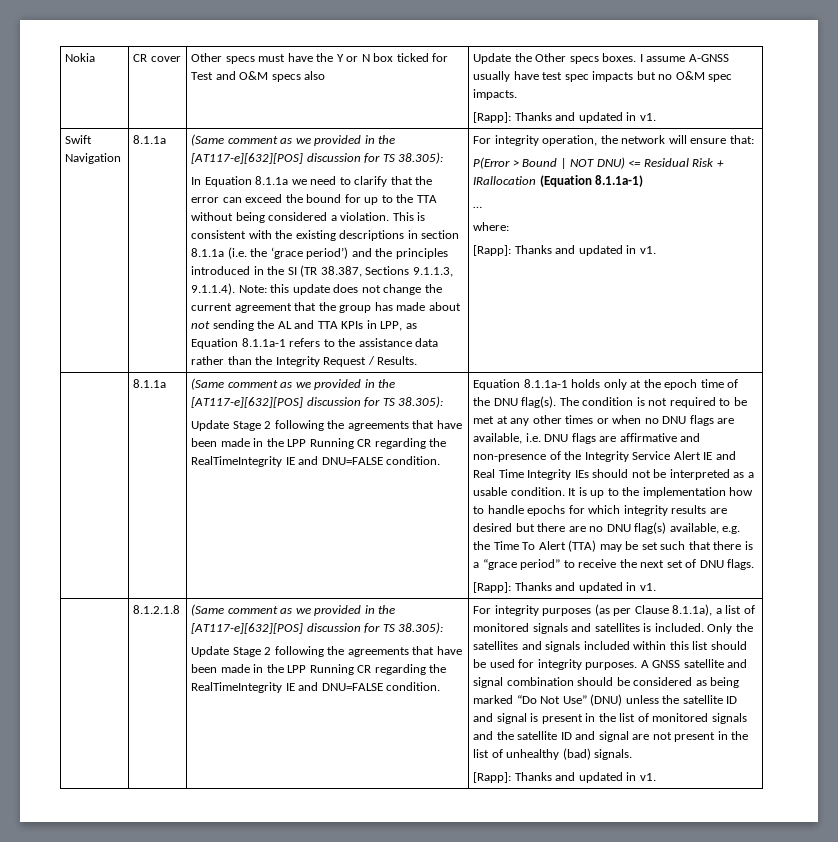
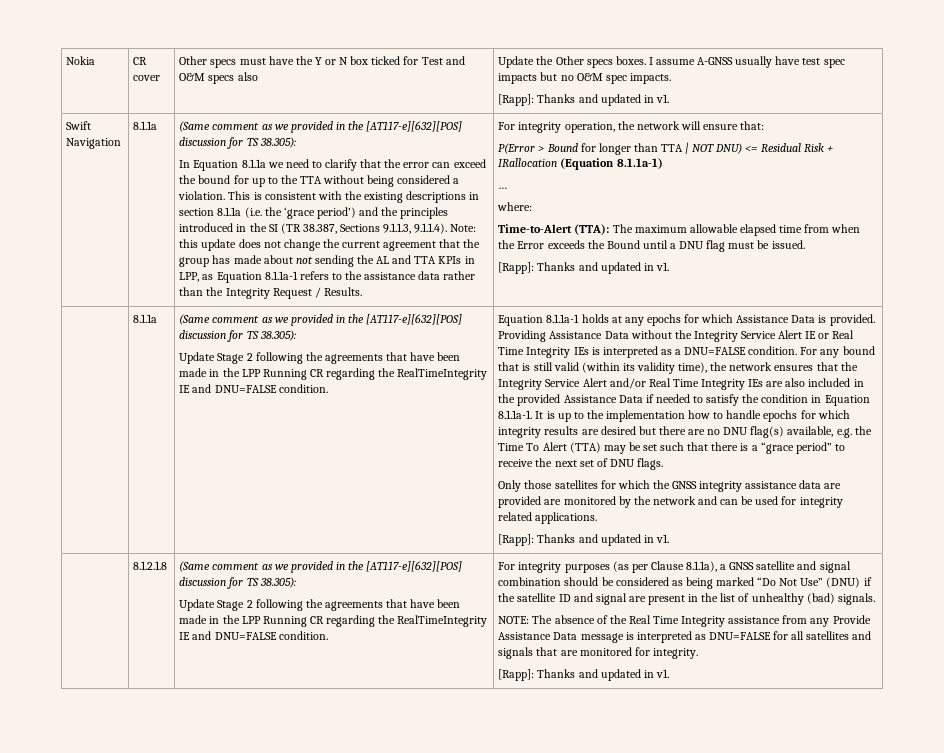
(558, 162) none -> [580,143,683,155] for longer than TTA
(510, 226) none -> [498,224,861,236] [498,240,805,252] // Time-to-Alert (TTA): The maximum allowable elapsed time from when the Error exceeds the Bound until a DNU flag must be issued.
[603,379,739,390] [473,396,747,408] [473,415,735,426] [473,433,701,444] [473,451,561,462] only at the epoch time of the DNU flag(s). The condition is not required to be met at any other times or when no DNU flags are available, i.e. DNU flags are affirmative and non-presence of -> [611,314,875,326] [498,330,672,342] at any epochs for which Assistance Data is provided. Providing Assistance Data without
[715,451,736,460] [473,469,754,480] [473,487,565,496] and Real Time Integrity IEs should not be interpreted as a usable condition. -> [818,330,855,339] [498,346,875,358] [498,362,858,374] [498,378,864,390] [498,394,870,406] [498,410,533,419] or Real Time Integrity IEs is interpreted as a DNU=FALSE condition. For any bound that is still valid (within its validity time), the network ensures that the Integrity Service Alert and/or Real Time Integrity IEs are also included in the provided Assistance Data if needed to satisfy the condition in Equation 8.1.1a-1.
(755, 564) none -> [498,480,842,492] [498,496,843,508] [498,512,598,524] // Only those satellites for which the GNSS integrity assistance data are provided are monitored by the network and can be used for integrity related applications.
[725,605,755,614] [473,623,753,634] [473,641,747,652] [473,659,649,670] list of monitored signals and satellites is included. Only the satellites and signals included within this list should be used for integrity purposes. A -> (727, 567) none
[625,695,738,704] [473,713,747,724] [473,731,494,740] unless the satellite ID and signal is present in the list of monitored signals and -> [863,577,872,586] if
[652,732,672,740] not -> (646, 599) none
(633, 754) none -> [498,615,871,627] [498,631,872,643] [498,647,698,659] // NOTE: The absence of the Real Time Integrity assistance from any Provide Assistance Data message is interpreted as DNU=FALSE for all satellites and signals that are monitored for integrity.

